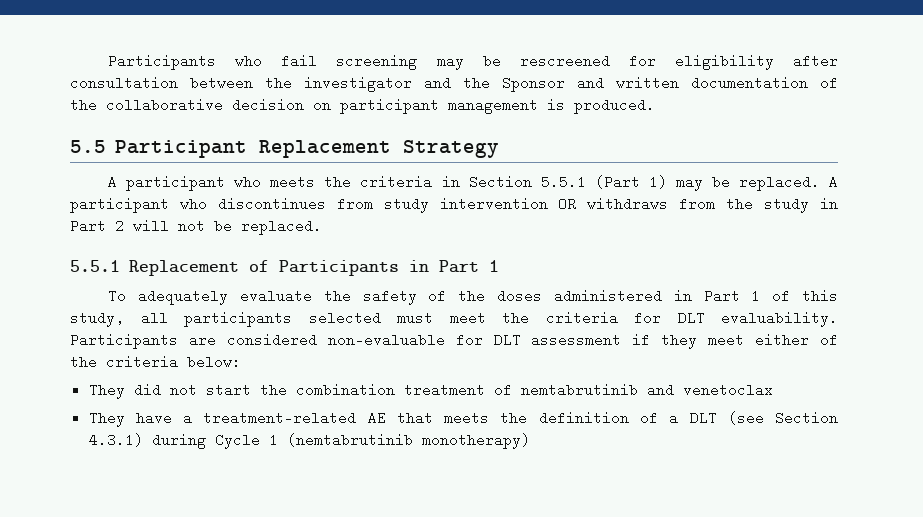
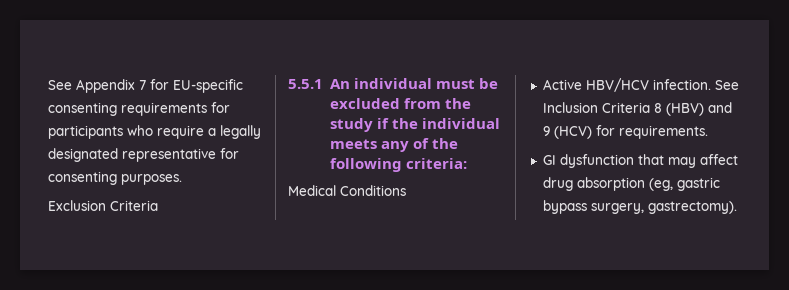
[108,54,839,70] [70,76,838,92] [70,98,655,114] [70,140,499,158] [108,175,839,191] [70,197,838,213] [70,219,322,235] [70,260,499,276] [108,289,838,305] [70,311,838,327] [70,333,838,349] [70,355,241,369] [88,383,773,399] [88,411,838,427] [88,433,530,449] Participants who fail screening may be rescreened for eligibility after consultation between the investigator and the Sponsor and written documentation of the collaborative decision on participant management is produced. // 5.5 Participant Replacement Strategy // A participant who meets the criteria in Section 5.5.1 (Part 1) may be replaced. A participant who discontinues from study intervention OR withdraws from the study in Part 2 will not be replaced. // 5.5.1 Replacement of Participants in Part 1 // To adequately evaluate the safety of the doses administered in Part 1 of this study, all participants selected must meet the criteria for DLT evaluability. Participants are considered non-evaluable for DLT assessment if they meet either of the criteria below: // They did not start the combination treatment of nemtabrutinib and venetoclax // They have a treatment-related AE that meets the definition of a DLT (see Section 4.3.1) during Cycle 1 (nemtabrutinib monotherapy) -> [48,79,243,93] [48,102,230,116] [48,125,261,139] [48,148,239,162] [48,171,182,185] [48,200,158,211] [288,78,498,89] [329,98,471,109] [329,118,500,132] [329,138,458,152] [329,158,467,172] [288,185,406,196] [542,78,739,92] [542,102,732,116] [542,125,708,139] [542,154,738,168] [542,177,720,191] [542,200,737,214] See Appendix 7 for EU-specific consenting requirements for participants who require a legally designated representative for consenting purposes. // Exclusion Criteria // 5.5.1 An individual must be excluded from the study if the individual meets any of the following criteria: // Medical Conditions // Active HBV/HCV infection. See Inclusion Criteria 8 (HBV) and 9 (HCV) for requirements. // GI dysfunction that may affect drug absorption (eg, gastric bypass surgery, gastrectomy).

